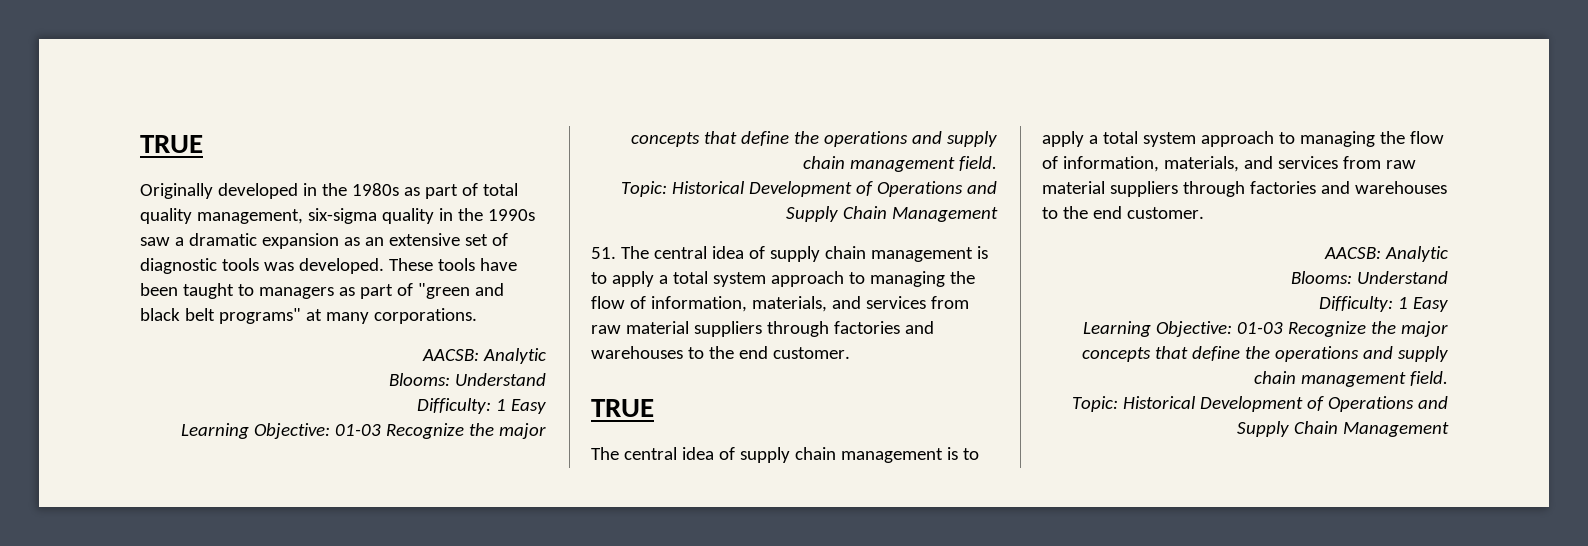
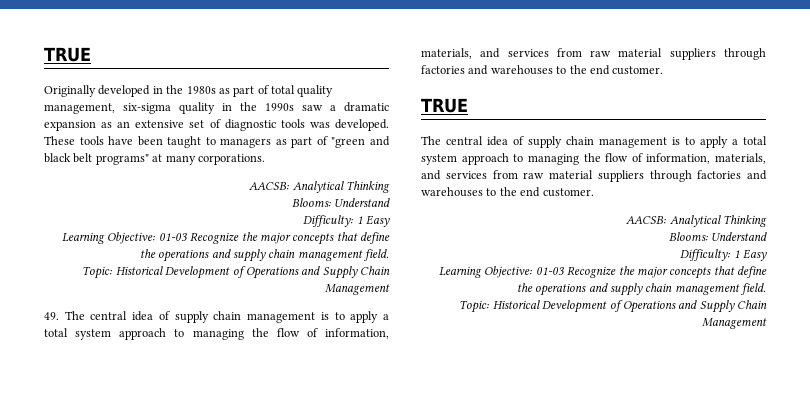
[483,348,546,364] Analytic -> [292,181,390,193] Analytical Thinking
[591,247,616,259] 51. -> [44,312,59,320] 49.
[1385,246,1448,262] Analytic -> [669,215,767,227] Analytical Thinking

